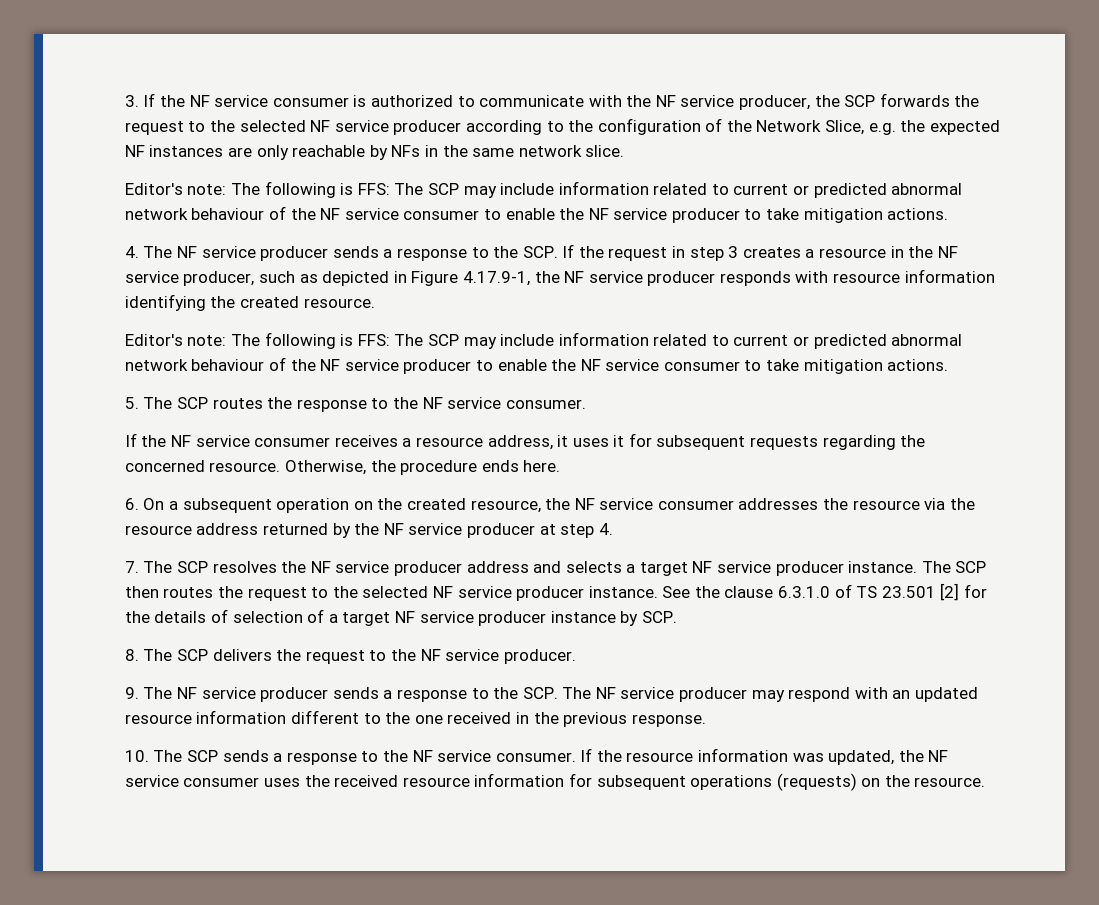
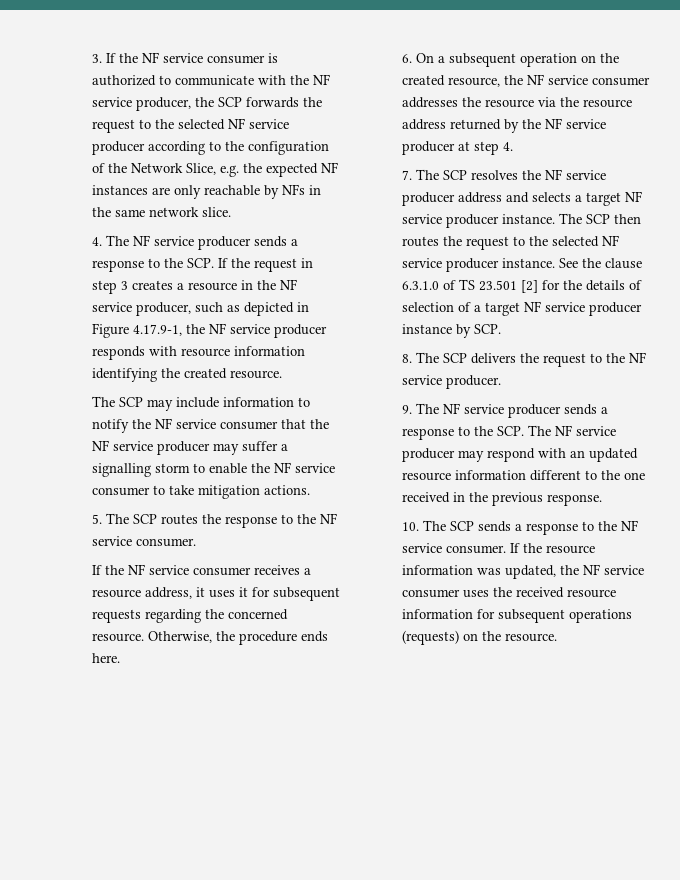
[124,181,963,198] [124,206,949,223] // Editor's note: The following is FFS: The SCP may include information related to current or predicted abnormal network behaviour of the NF service consumer to enable the NF service producer to take mitigation actions. -> (232, 212) none
[124,332,963,349] [124,357,472,374] Editor's note: The following is FFS: The SCP may include information related to current or predicted abnormal network behaviour of the NF service producer -> [92,396,311,411] [92,418,330,433] [92,440,289,455] [92,463,191,477] The SCP may include information to notify the NF service consumer that the NF service producer may suffer a signalling storm

